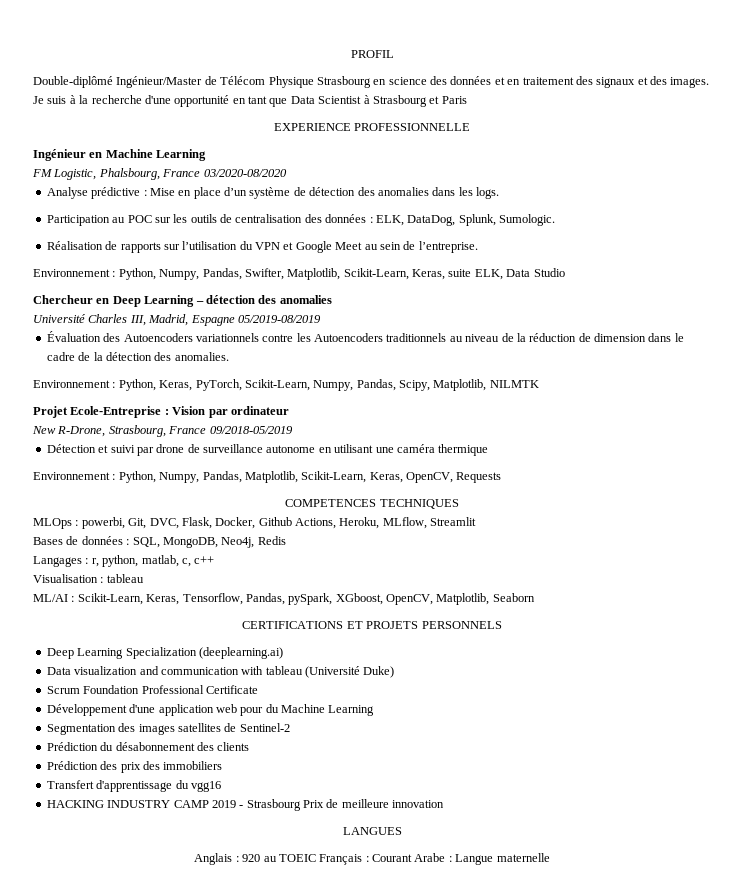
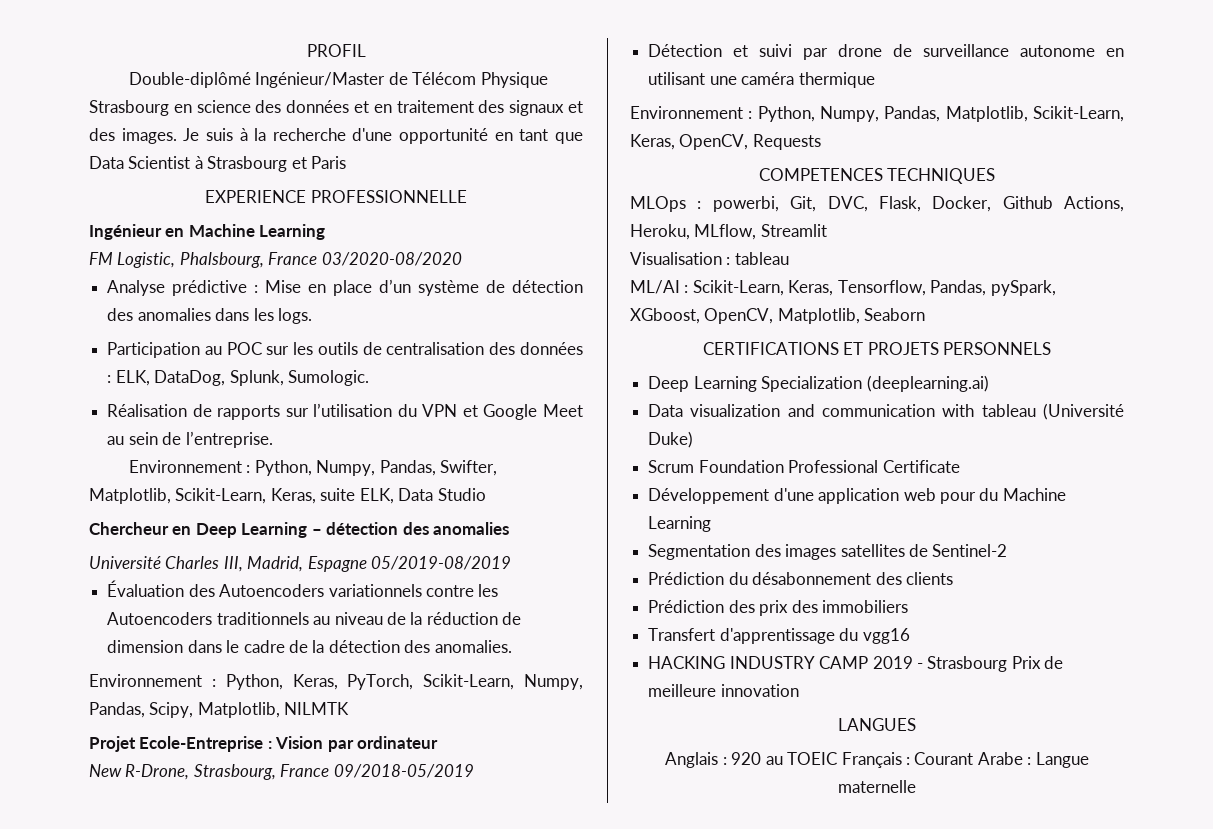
[33,536,286,548] [33,555,215,567] // Bases de données : SQL, MongoDB, Neo4j, Redis // Langages : r, python, matlab, c, c++ -> (827, 230) none

